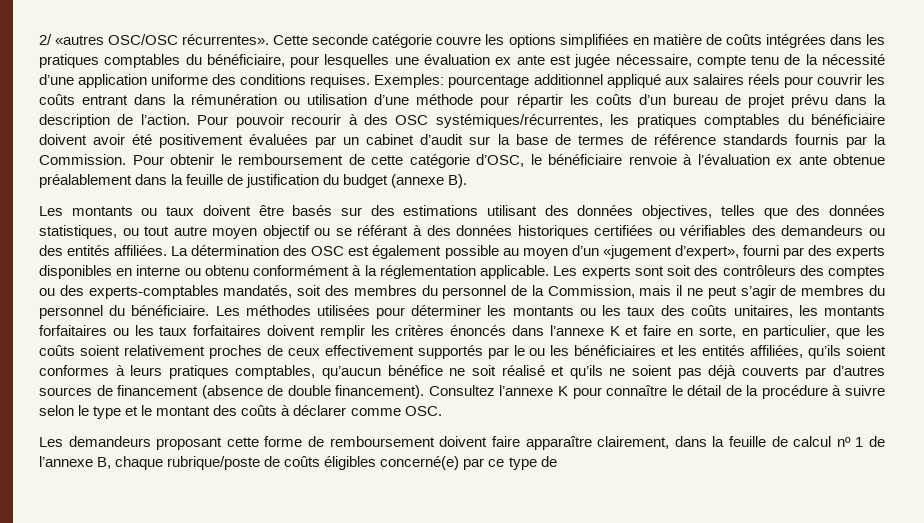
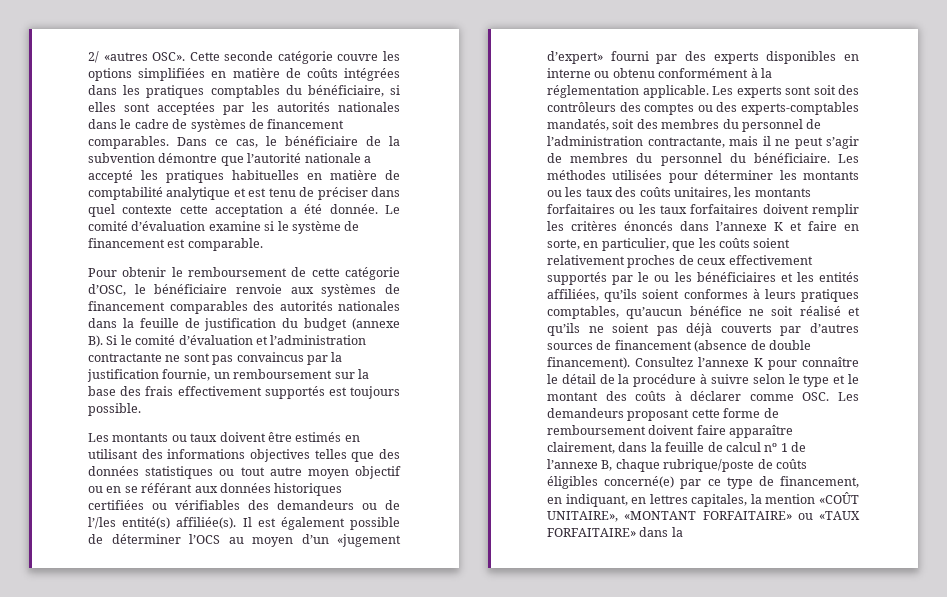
[108,34,270,45] OSC/OSC récurrentes». -> [152,52,186,61] OSC».
[290,54,885,68] [39,74,886,88] [39,94,887,108] [39,114,886,128] [39,134,887,148] [39,154,126,165] pour lesquelles une évaluation ex ante est jugée nécessaire, compte tenu de la nécessité d’une application uniforme des conditions requises. Exemples: pourcentage additionnel appliqué aux salaires réels pour couvrir les coûts entrant dans la rémunération ou utilisation d’une méthode pour répartir les coûts d’un bureau de projet prévu dans la description de l’action. Pour pouvoir recourir à des OSC systémiques/récurrentes, les pratiques comptables du bénéficiaire doivent avoir été positivement évaluées par un cabinet d’audit sur la base de termes de référence standards fournis par la Commission. -> [390,85,400,95] [88,102,400,115] [88,119,345,132] [88,136,400,149] [88,153,371,166] [88,170,400,183] [88,187,400,200] [88,204,400,217] [88,221,360,234] [88,238,263,251] si elles sont acceptées par les autorités nationales dans le cadre de systèmes de financement comparables. Dans ce cas, le bénéficiaire de la subvention démontre que l’autorité nationale a accepté les pratiques habituelles en matière de comptabilité analytique et est tenu de préciser dans quel contexte cette acceptation a été donnée. Le comité d’évaluation examine si le système de financement est comparable. //
[683,154,885,165] [39,174,132,188] à l’évaluation ex ante obtenue préalablement -> [290,284,400,297] [88,301,400,314] aux systèmes de financement comparables des autorités nationales
(468, 181) none -> [106,335,367,345] [88,352,343,365] [87,369,369,382] [88,386,400,399] [88,403,141,416] Si le comité d’évaluation et l’administration contractante ne sont pas convaincus par la justification fournie, un remboursement sur la base des frais effectivement supportés est toujours possible.
[292,205,713,219] basés sur des estimations utilisant des données objectives, -> [295,432,360,442] [88,449,310,462] estimés en utilisant des informations objectives
[39,225,117,239] statistiques, -> [145,466,214,479] statistiques
(331, 232) none -> [106,486,122,493] en
[412,225,451,236] à des -> [194,486,218,493] aux
[39,245,499,259] des entités affiliées. La détermination des OSC est également possible -> [385,500,400,510] [88,517,400,530] [88,534,220,544] de l’/les entité(s) affiliée(s). Il est également possible de déterminer l’OCS
[674,245,739,259] d’expert», -> [547,51,603,64] d’expert»
[531,285,635,298] la Commission, -> [547,136,725,148] l’administration contractante,
(442, 411) // -> (830, 396) none
(557, 461) none -> [780,476,859,488] [547,492,859,507] [547,511,860,522] [547,527,683,537] financement, en indiquant, en lettres capitales, la mention «COÛT UNITAIRE», «MONTANT FORFAITAIRE» ou «TAUX FORFAITAIRE» dans la

